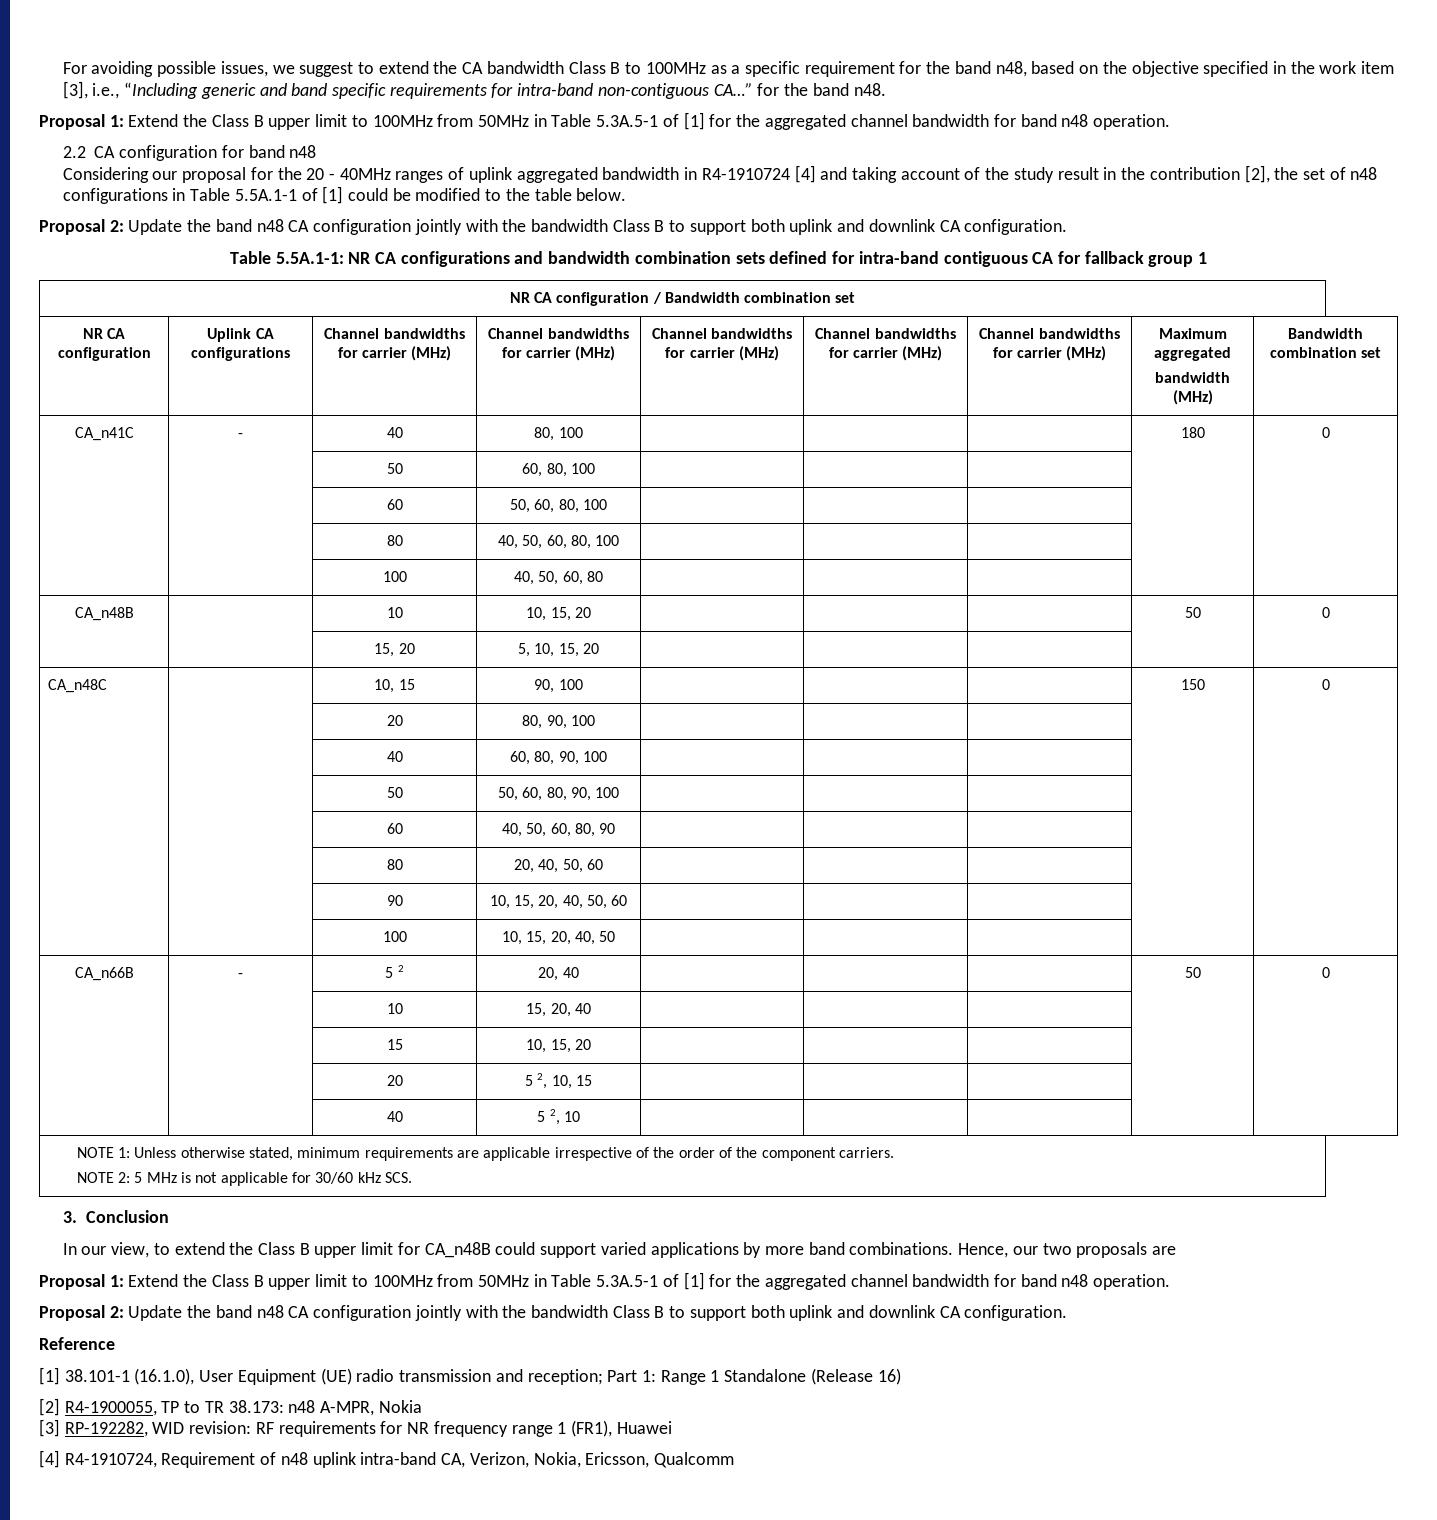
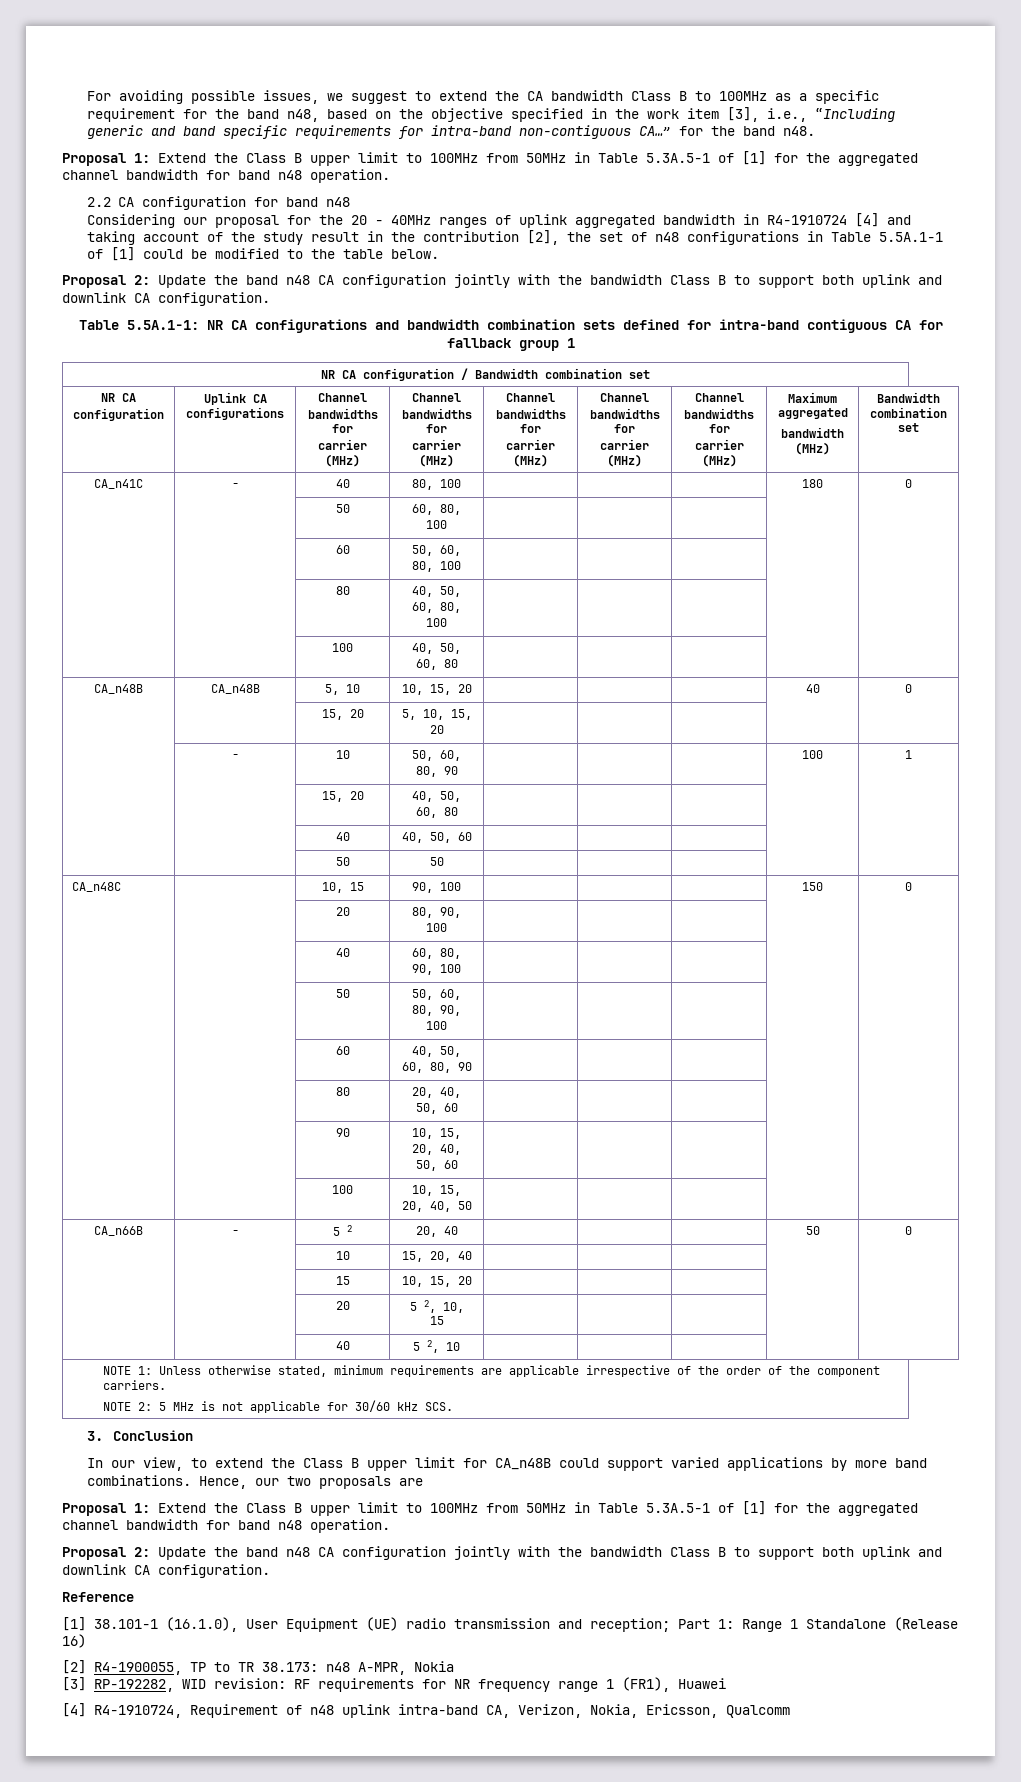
(134, 614) | -> [210,684,260,694] [325,684,339,695] CA_n48B | 5,
[1184,607,1201,618] 50 -> [805,684,820,693] 40
(599, 648) none -> [231,754,239,759] [335,750,350,759] [412,750,461,761] [415,766,458,777] [802,750,823,759] [905,750,912,759] [321,791,364,802] [412,791,461,802] [415,807,458,818] [335,832,350,841] [401,832,472,843] [335,857,350,866] [429,857,444,866] // | - | 10 | 50, 60, 80, 90 | | | | 100 | 1 // | | 15, 20 | 40, 50, 60, 80 | | | | | // | | 40 | 40, 50, 60 | | | | | // | | 50 | 50 | | | | |

